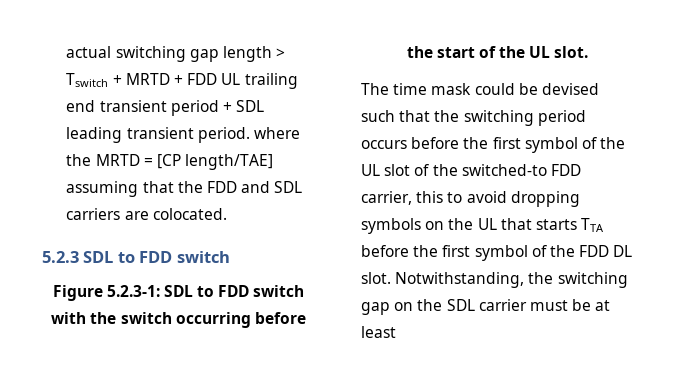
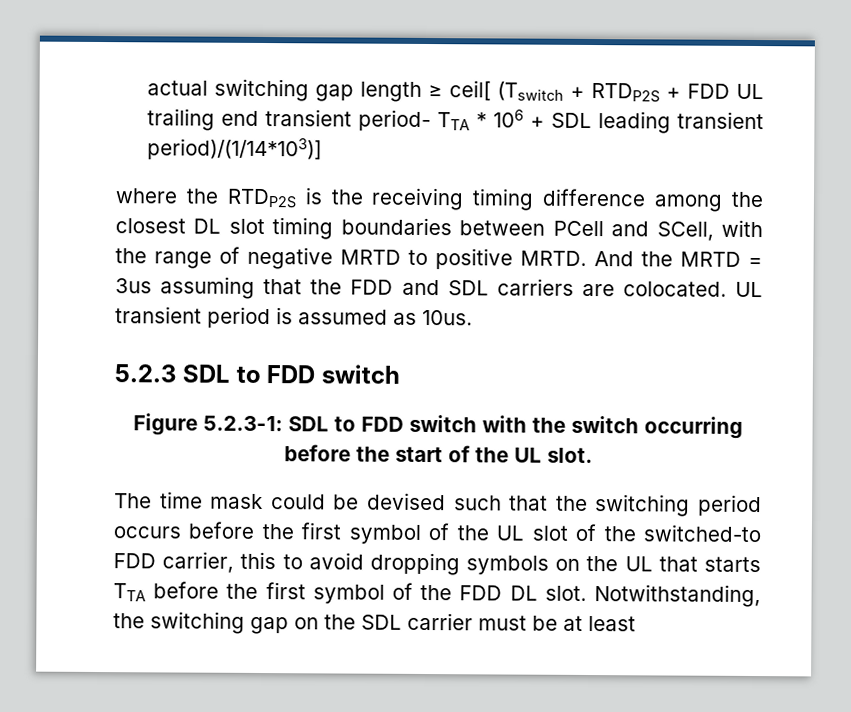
[276,48,286,58] [66,73,170,87] > Tswitch + MRTD -> [428,80,661,103] ≥ ceil[ (Tswitch + RTDP2S
[170,100,219,116] period -> [358,109,525,132] period- TTA * 106
[197,127,250,143] period. -> [147,137,323,161] period)/(1/14*103)] //
[95,154,274,170] MRTD = [CP length/TAE] -> [226,187,765,212] [115,217,764,241] [115,246,763,270] [115,278,152,294] RTDP2S is the receiving timing difference among the closest DL slot timing boundaries between PCell and SCell, with the range of negative MRTD to positive MRTD. And the MRTD = 3us
(227, 214) none -> [735,281,764,298] [115,306,473,329] UL transient period is assumed as 10us.

